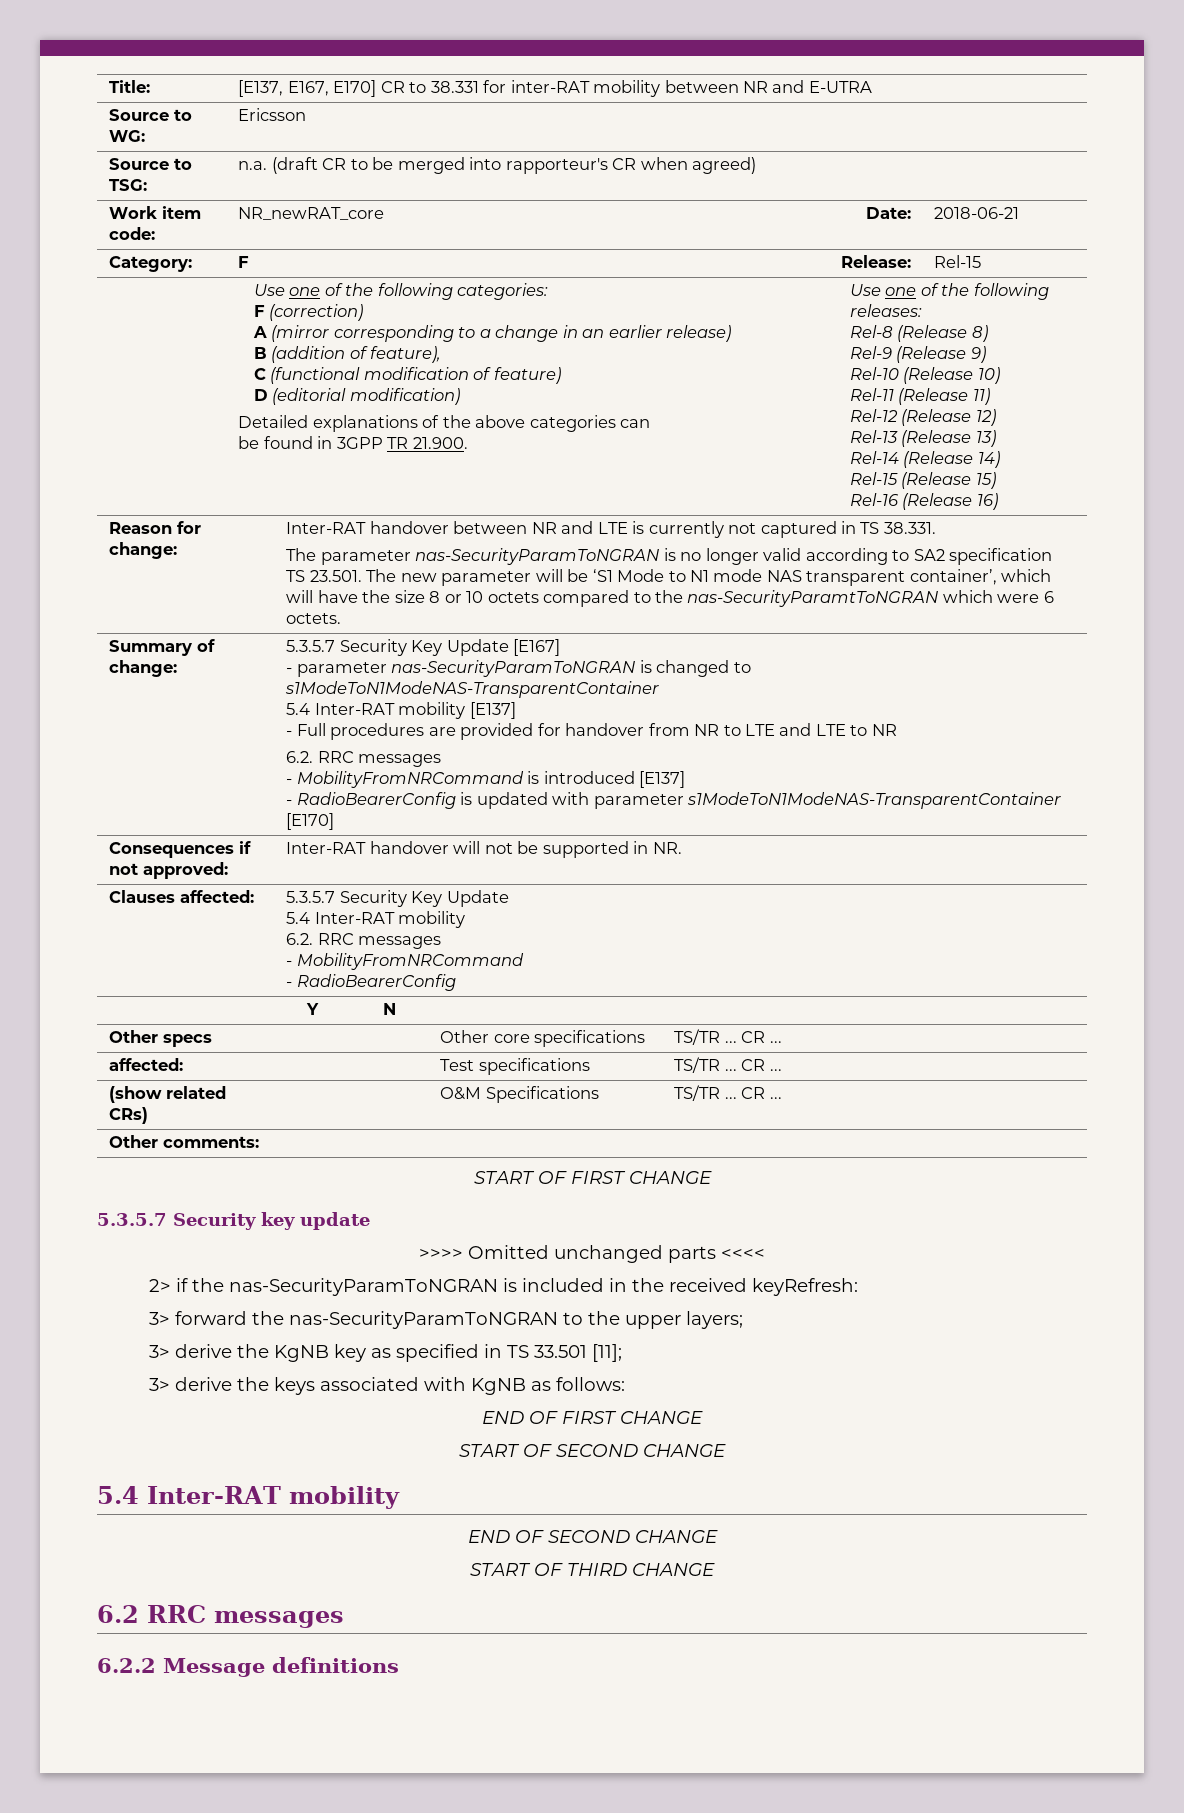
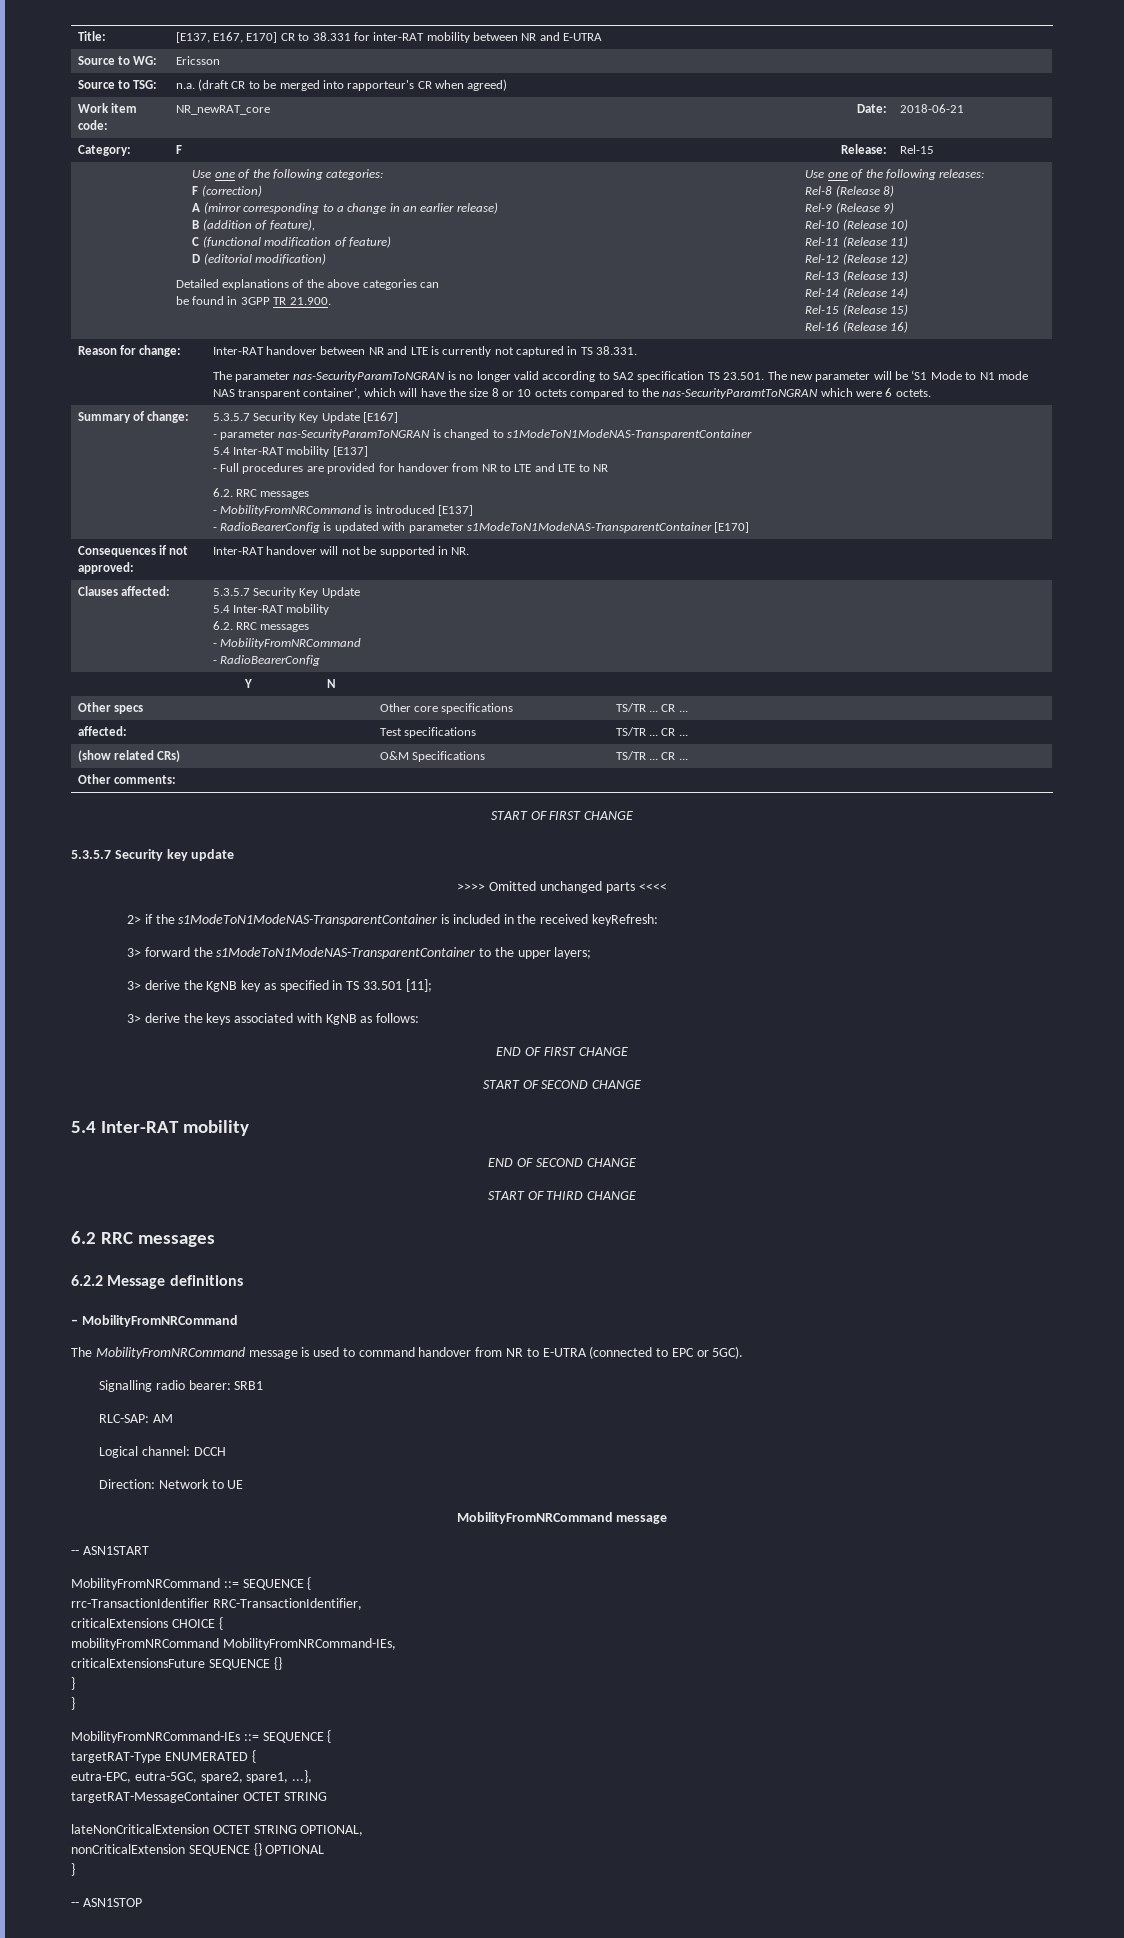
[228,1278,498,1296] nas-SecurityParamToNGRAN -> [178,914,438,926] s1ModeToN1ModeNAS-TransparentContainer
[288,1311,558,1329] nas-SecurityParamToNGRAN -> [216,947,476,959] s1ModeToN1ModeNAS-TransparentContainer
(399, 1665) none -> [71,1315,238,1327] [71,1346,744,1359] [98,1380,264,1392] [98,1414,173,1423] [98,1446,226,1458] [98,1479,244,1489] [456,1512,668,1524] [71,1546,149,1555] [71,1577,312,1590] [71,1598,362,1610] [71,1617,223,1630] [71,1638,396,1650] [71,1657,282,1670] [71,1677,75,1690] [71,1697,75,1710] [71,1730,332,1743] [71,1750,256,1763] [71,1770,313,1783] [71,1791,327,1803] [71,1824,364,1836] [71,1843,325,1856] [71,1863,75,1876] [71,1898,142,1907] // – MobilityFromNRCommand // The MobilityFromNRCommand message is used to command handover from NR to E-UTRA (connected to EPC or 5GC). // Signalling radio bearer: SRB1 // RLC-SAP: AM // Logical channel: DCCH // Direction: Network to UE // MobilityFromNRCommand message // -- ASN1START // MobilityFromNRCommand ::= SEQUENCE { // rrc-TransactionIdentifier RRC-TransactionIdentifier, // criticalExtensions CHOICE { // mobilityFromNRCommand MobilityFromNRCommand-IEs, // criticalExtensionsFuture SEQUENCE {} // } // } // MobilityFromNRCommand-IEs ::= SEQUENCE { // targetRAT-Type ENUMERATED { // eutra-EPC, eutra-5GC, spare2, spare1, ...}, // targetRAT-MessageContainer OCTET STRING // lateNonCriticalExtension OCTET STRING OPTIONAL, // nonCriticalExtension SEQUENCE {} OPTIONAL // } // -- ASN1STOP

